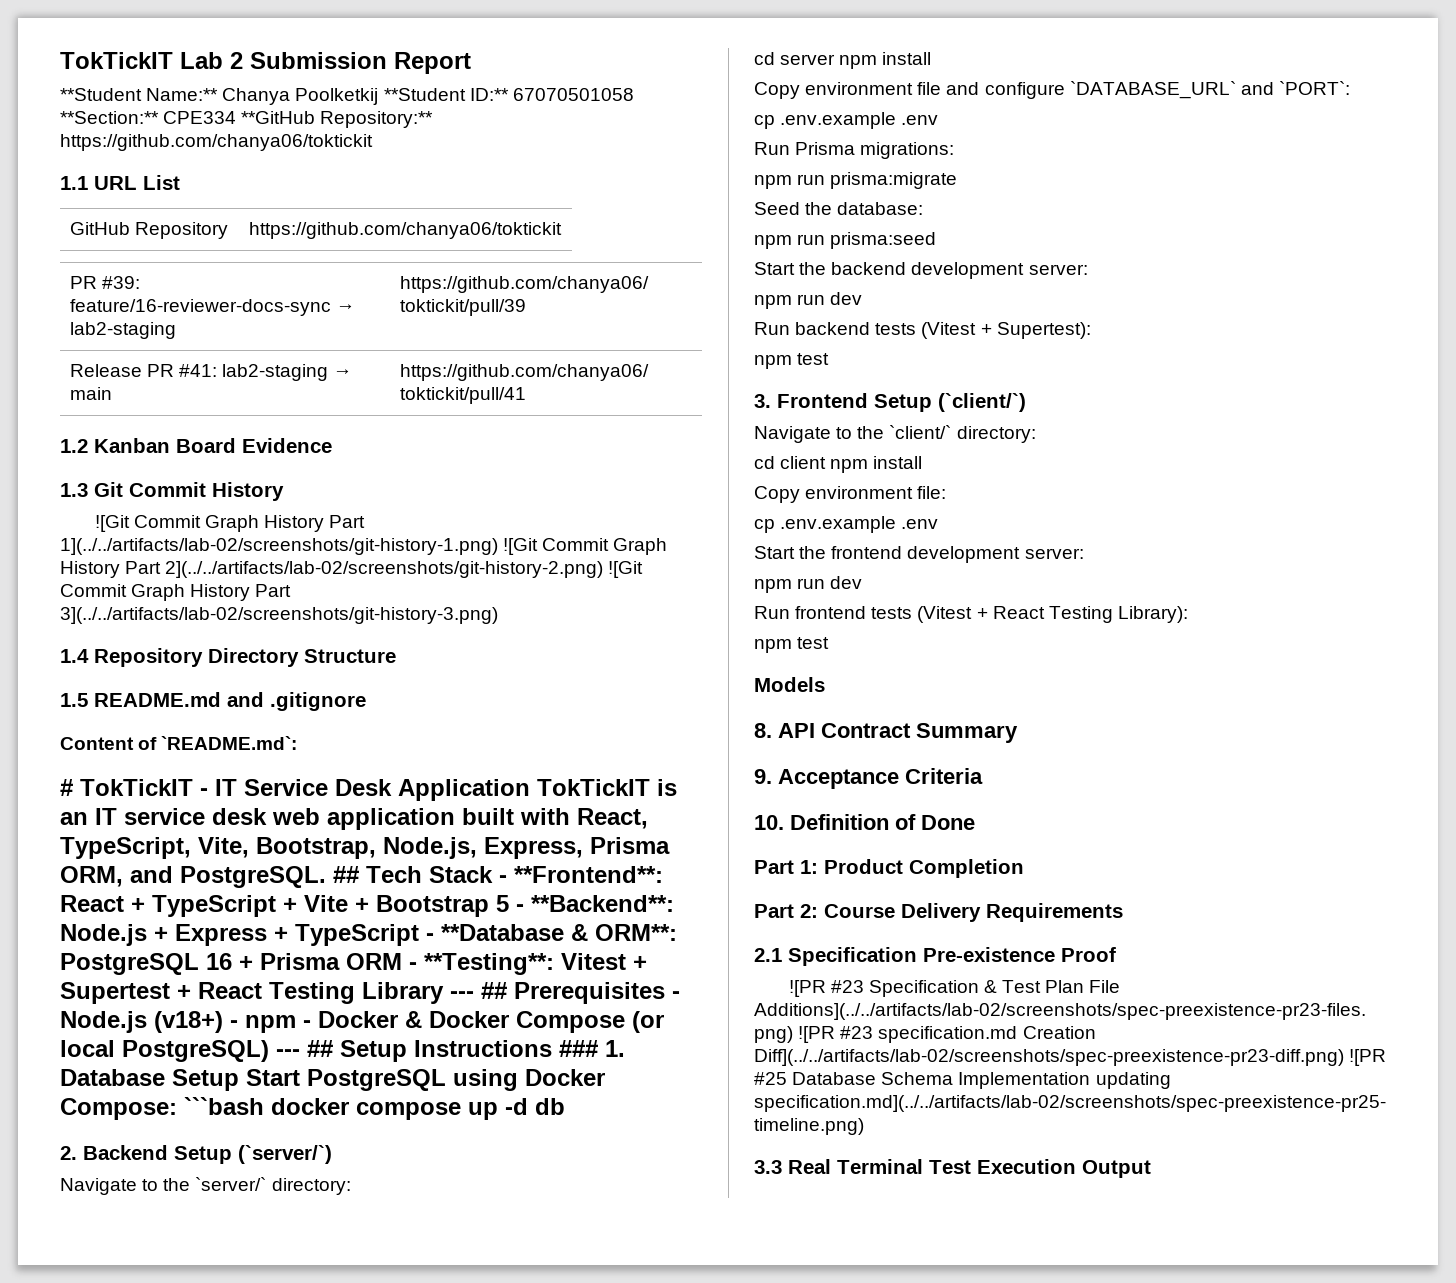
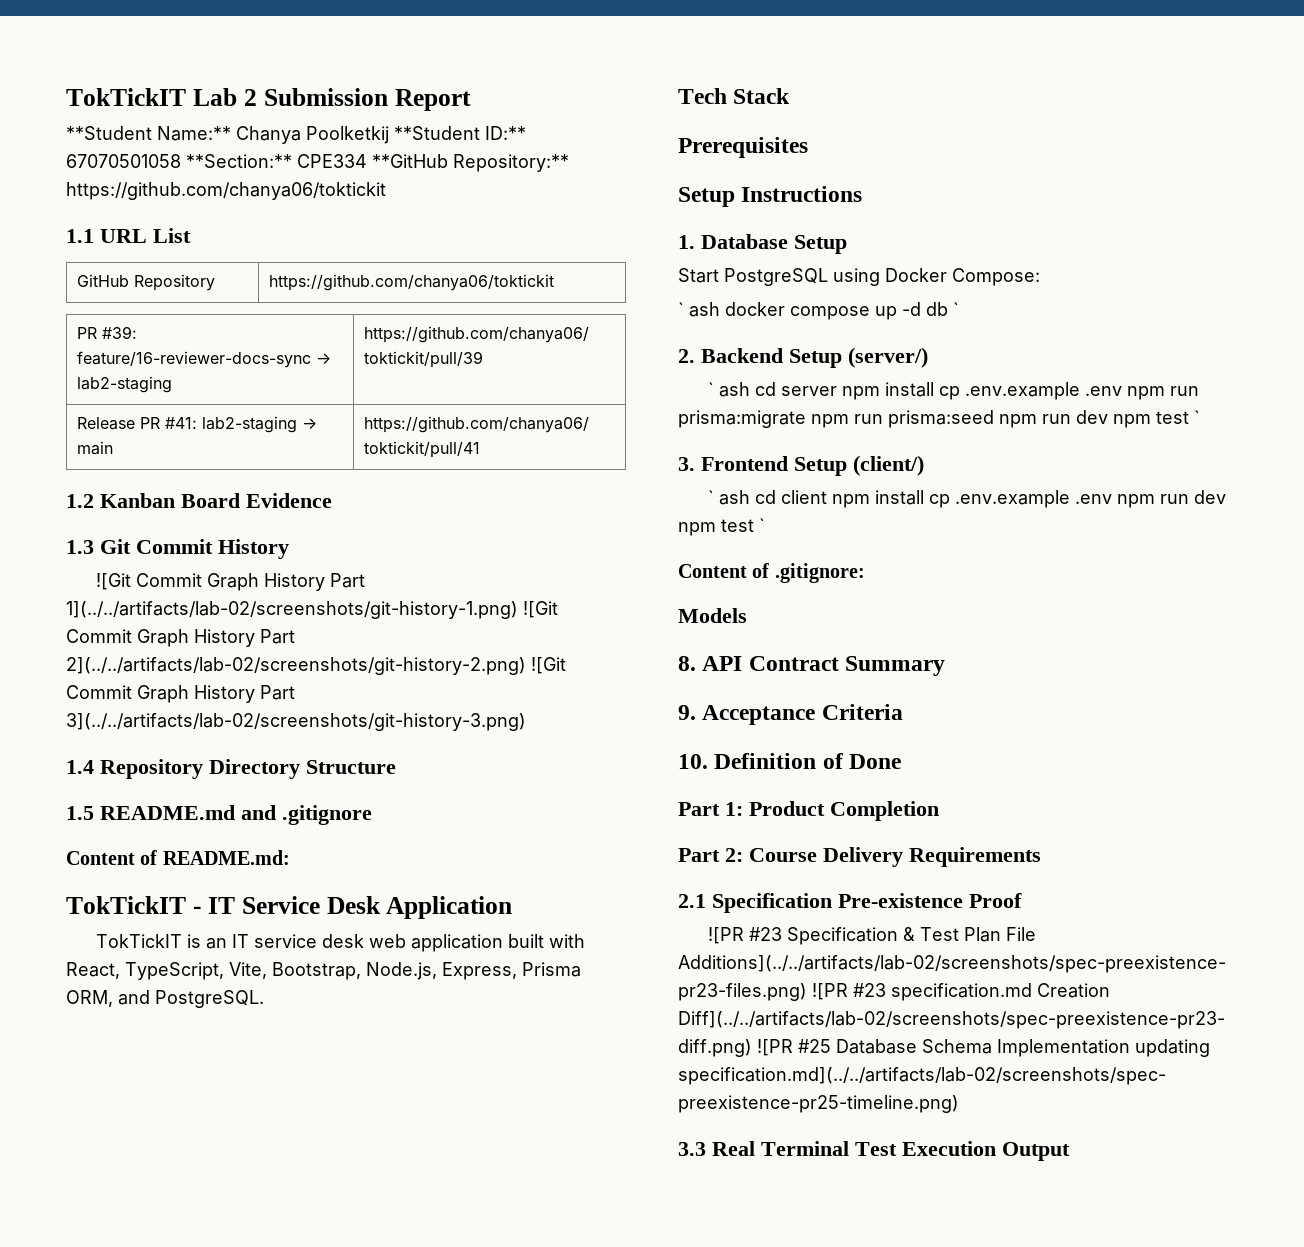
[161,736,298,750] [60,779,73,796] `README.md`: // # -> [162,850,290,865] README.md: //
(530, 790) none -> (513, 907) //
[333,866,359,883] ## -> (264, 999) //
[499,866,663,883] [60,895,674,917] [60,924,677,946] [60,953,647,975] [60,982,680,1004] [60,1011,664,1033] [60,1040,333,1062] - **Frontend**: React + TypeScript + Vite + Bootstrap 5 - **Backend**: Node.js + Express + TypeScript - **Database & ORM**: PostgreSQL 16 + Prisma ORM - **Testing**: Vitest + Supertest + React Testing Library --- ## Prerequisites - Node.js (v18+) - npm - Docker & Docker Compose (or local PostgreSQL) --- ## -> [678,137,808,158] // Prerequisites //
[559,1040,598,1057] ### -> (863, 194) //
(239, 1080) none -> (847, 244) //
[184,1097,264,1115] ```bash -> [678,302,720,317] // ` ash
(565, 1106) none -> [953,302,959,316] `
[238,1145,332,1164] [60,1177,351,1195] [754,52,932,69] [754,81,1350,99] [754,112,939,129] [754,142,955,159] (`server/`) // Navigate to the `server/` directory: // cd server npm install // Copy environment file and configure `DATABASE_URL` and `PORT`: // cp .env.example .env // Run Prisma migrations: // -> [848,347,928,368] [707,382,1122,400] (server/) // ` ash cd server npm install cp .env.example .env
[754,202,924,215] // Seed the database: // -> (806, 419) none
[754,262,1088,279] [754,292,863,309] [754,322,1091,339] [754,353,830,369] // Start the backend development server: // npm run dev // Run backend tests (Vitest + Supertest): // npm test -> [999,410,1200,428] npm run dev npm test `
[938,393,1026,412] [754,425,1036,443] (`client/`) // Navigate to the `client/` directory: // -> [853,455,924,476] [707,490,750,505] (client/) // ` ash
[754,486,947,503] [754,516,939,533] [754,546,1084,563] [754,576,863,593] [754,606,1188,623] [754,637,830,653] // Copy environment file: // cp .env.example .env // Start the frontend development server: // npm run dev // Run frontend tests (Vitest + React Testing Library): // npm test -> [928,490,1226,508] [678,518,765,536] [678,563,865,583] cp .env.example .env npm run dev npm test ` // Content of .gitignore:

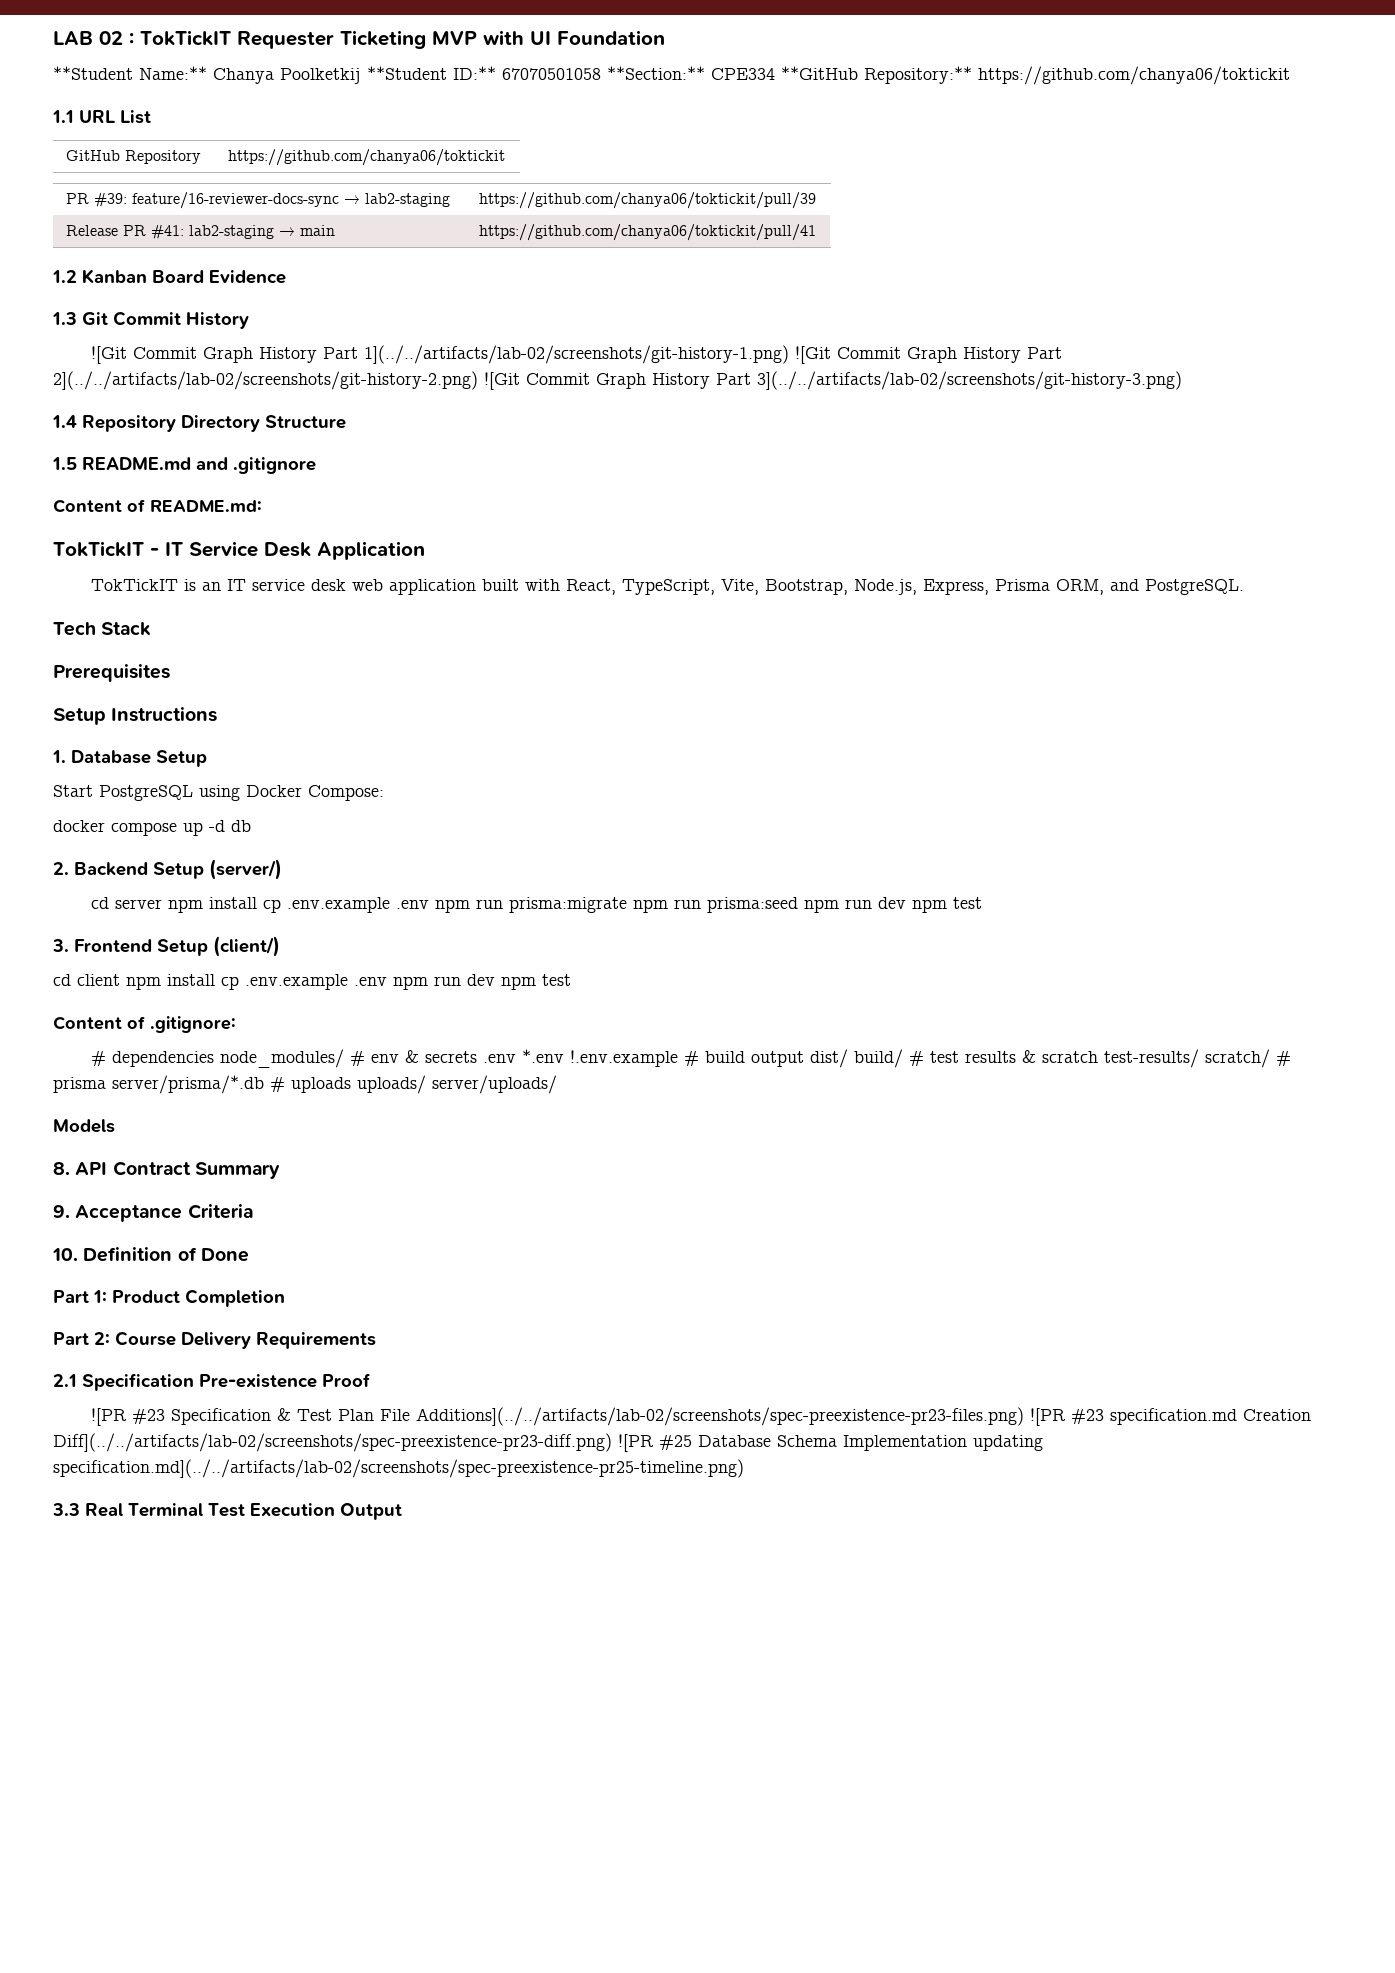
[66,88,471,111] TokTickIT Lab 2 Submission Report -> [53,30,665,49] LAB 02 : TokTickIT Requester Ticketing MVP with UI Foundation
[678,302,720,317] ` ash -> (384, 793) none
[953,302,959,316] ` -> (251, 826) none
[707,382,750,397] ` ash -> (282, 869) none
[1194,410,1200,424] ` -> (982, 903) none
[707,490,750,505] ` ash -> (280, 946) none
[759,518,765,532] ` -> (571, 980) none
(865, 573) none -> [90,1049,1291,1068] [53,1075,557,1094] // # dependencies node_modules/ # env & secrets .env *.env !.env.example # build output dist/ build/ # test results & scratch test-results/ scratch/ # prisma server/prisma/*.db # uploads uploads/ server/uploads/

